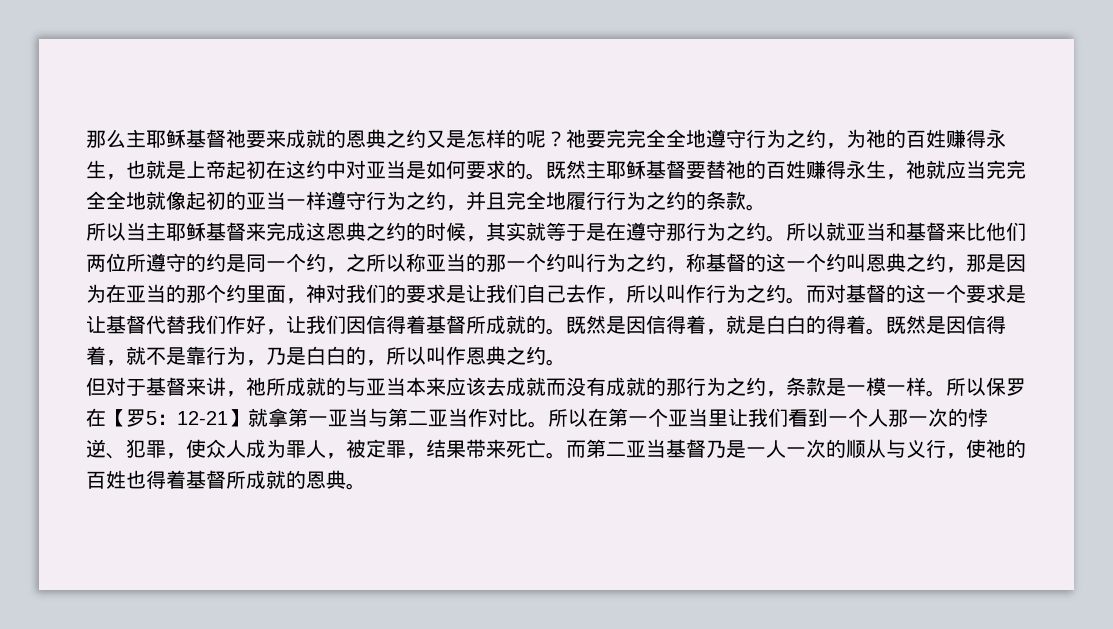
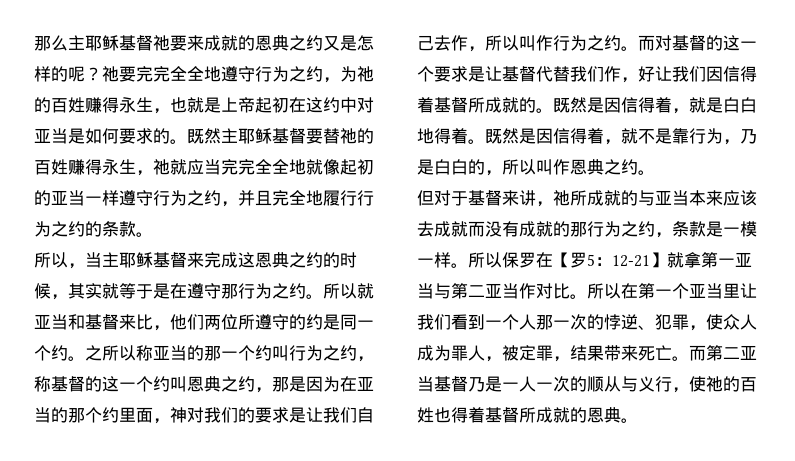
(126, 231) none -> [68,263,85,269] ，
(986, 232) none -> [153,325,170,331] ，
[326,267,346,273] ， -> [68,356,85,361] 。
[246,315,286,335] 好， -> [621,66,655,83] ，好
[806,315,826,334] 的 -> [417,128,434,144] 地

